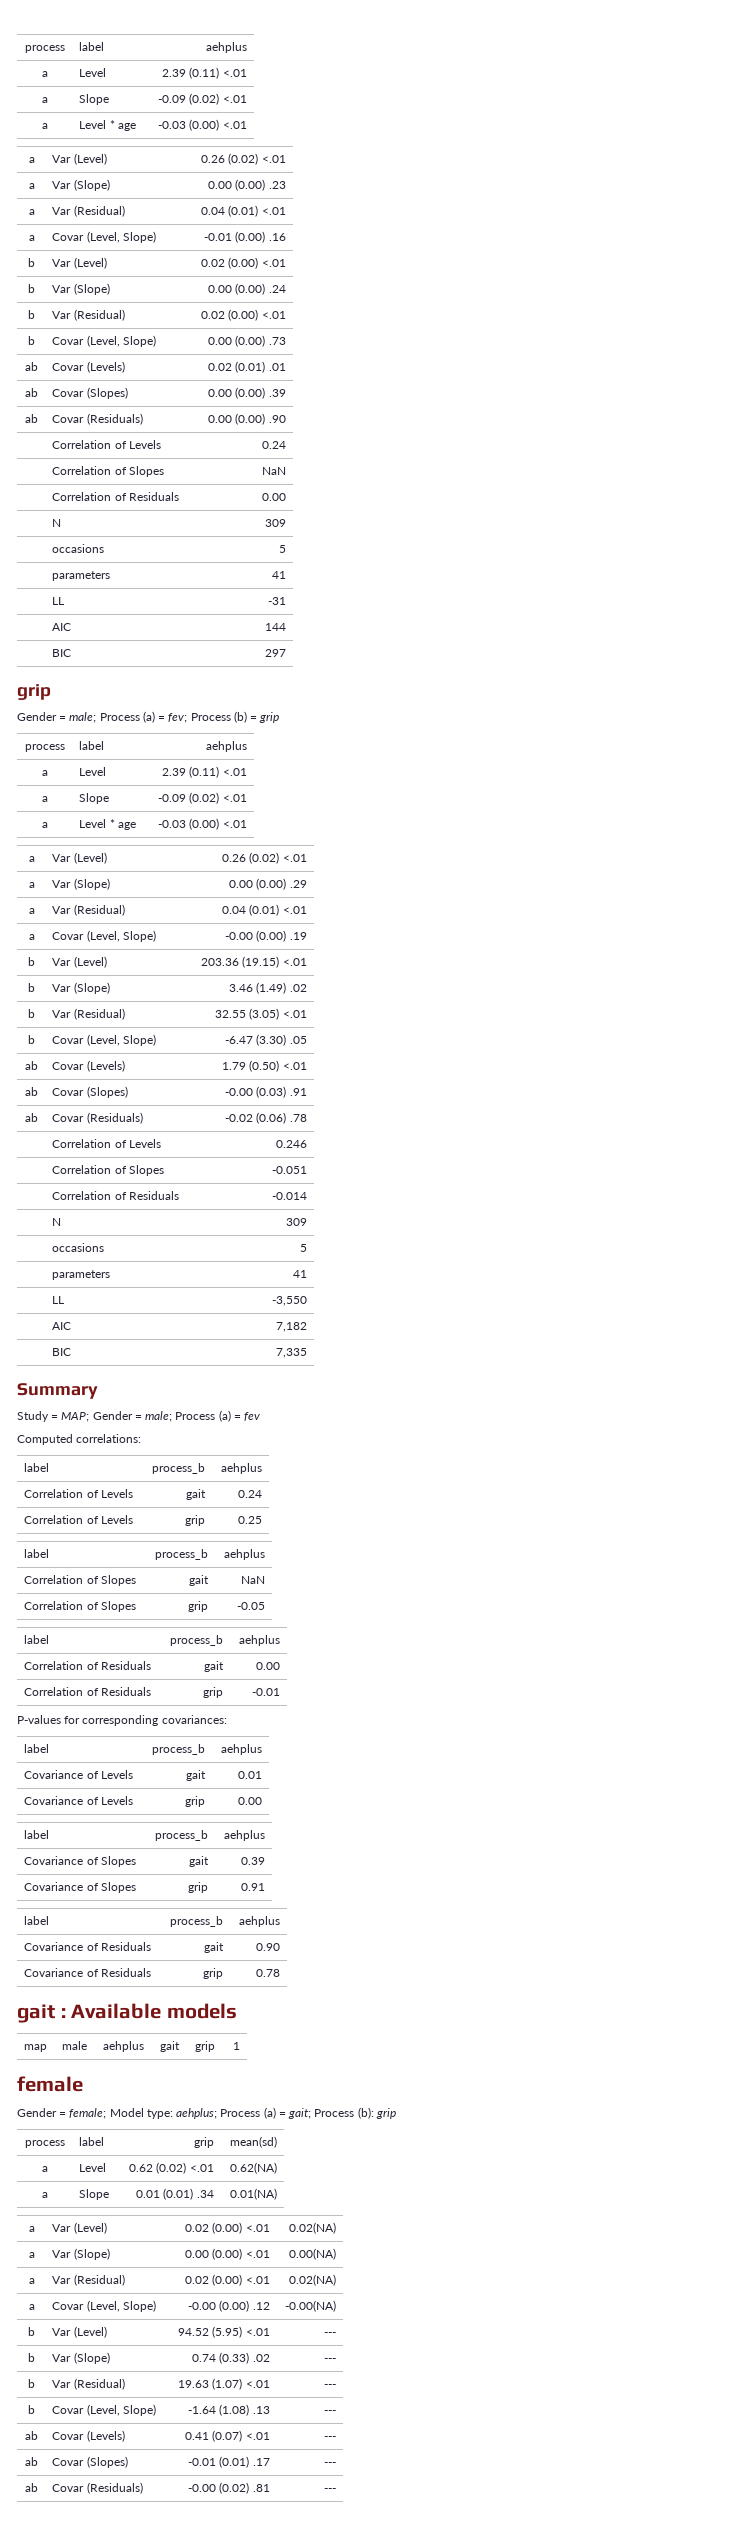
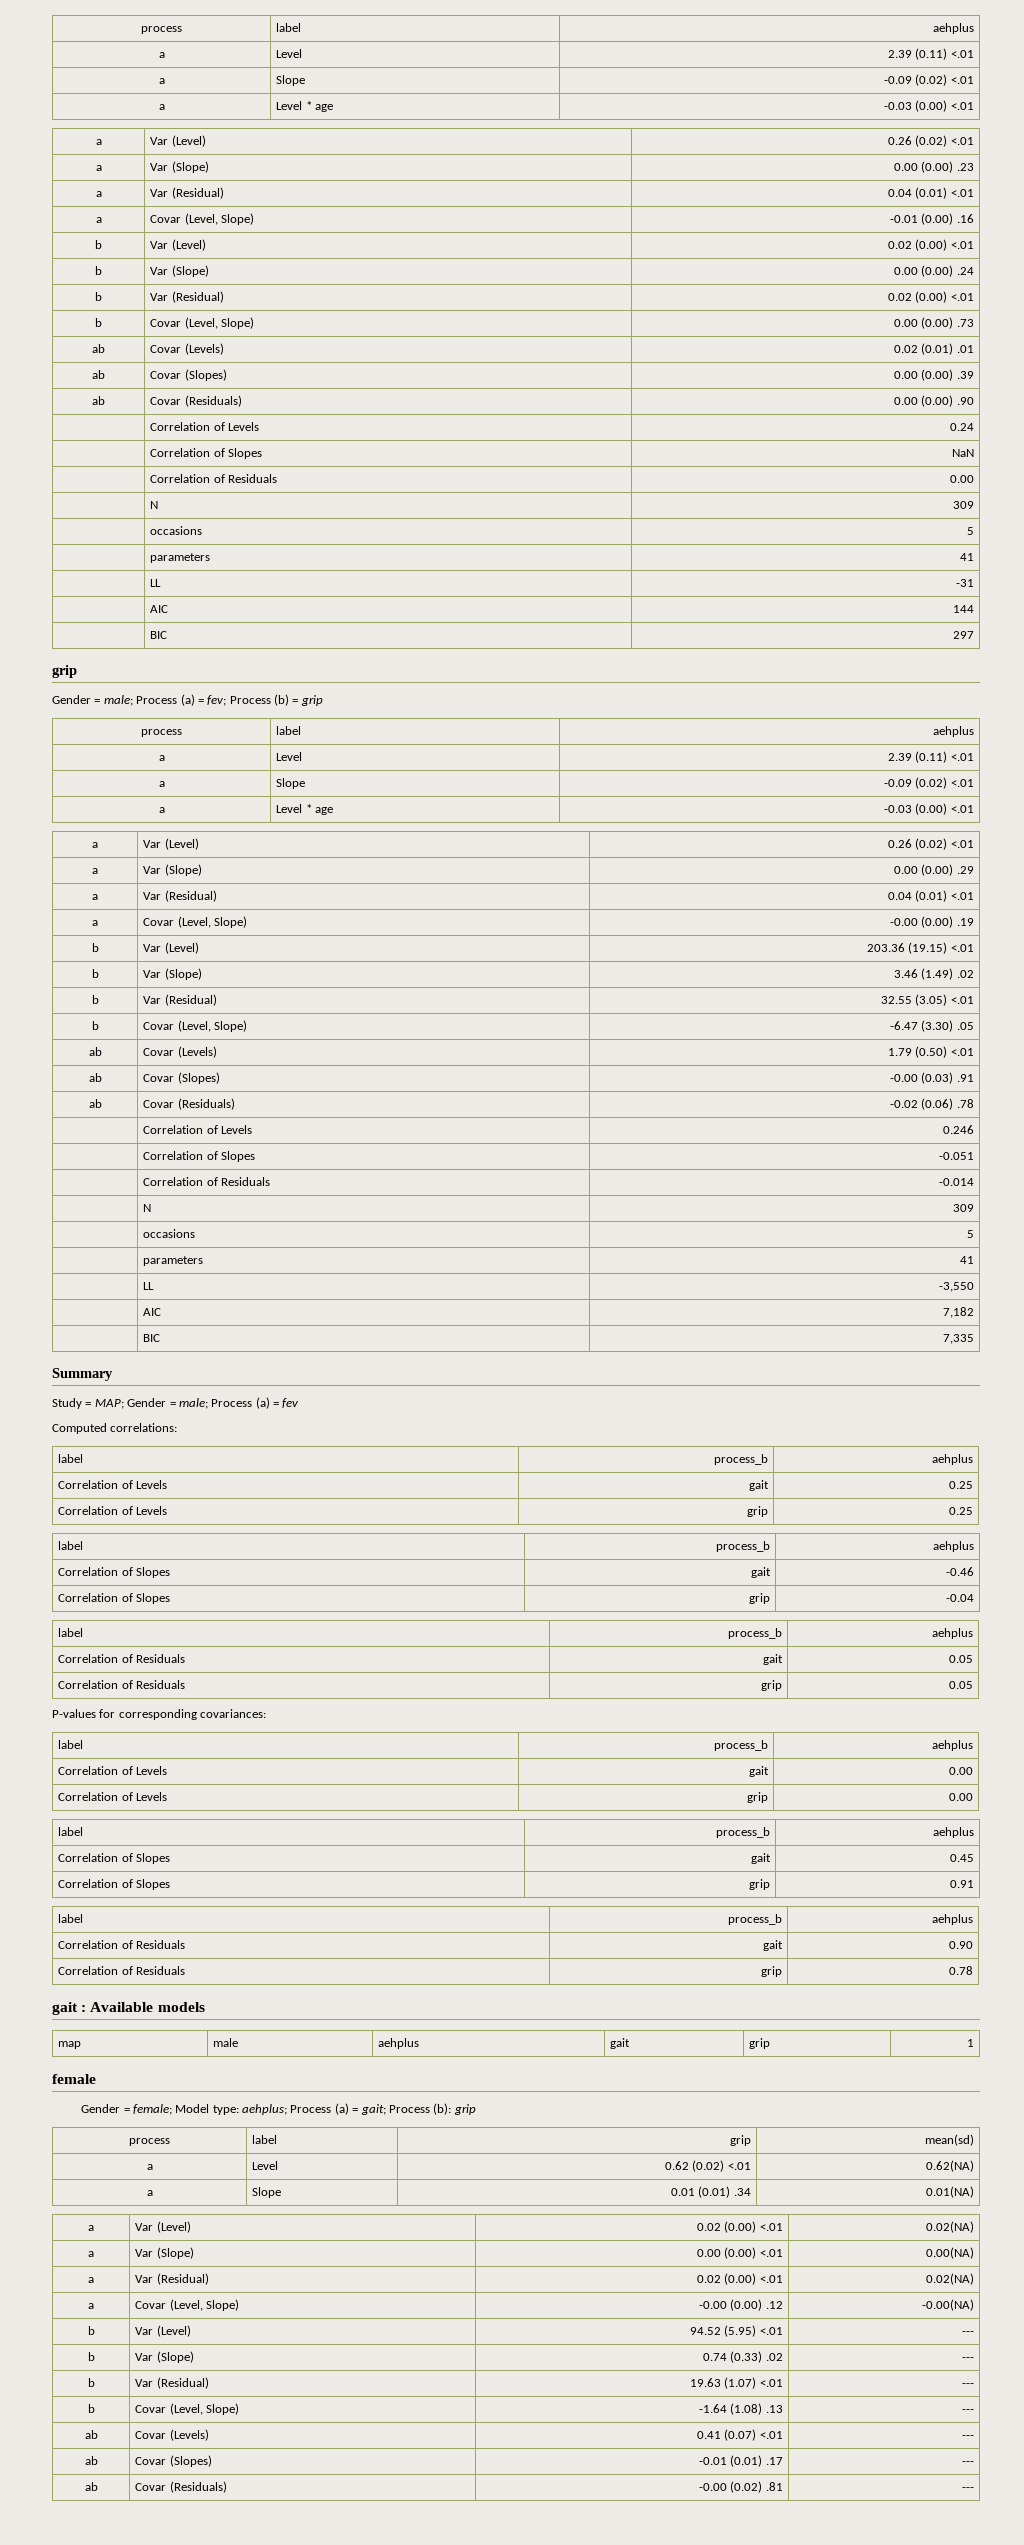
[237,1490,262,1498] 0.24 -> [948,1481,973,1489] 0.25
[240,1576,265,1584] [24,1601,136,1612] [187,1601,208,1612] [236,1602,265,1610] [24,1635,50,1644] [169,1635,223,1646] [238,1635,280,1646] [24,1661,151,1670] [203,1661,224,1672] [255,1662,280,1670] [24,1687,151,1696] [202,1687,223,1698] [251,1688,280,1696] NaN // Correlation of Slopes | grip | -0.05 // label | process_b | aehplus // Correlation of Residuals | gait | 0.00 // Correlation of Residuals | grip | -0.01 -> [945,1567,974,1576] [58,1593,171,1604] [748,1593,770,1604] [945,1594,974,1602] [58,1628,84,1637] [727,1628,782,1639] [931,1628,973,1639] [58,1654,186,1663] [762,1654,783,1665] [948,1655,973,1663] [58,1680,186,1689] [760,1680,782,1691] [948,1681,973,1689] -0.46 // Correlation of Slopes | grip | -0.04 // label | process_b | aehplus // Correlation of Residuals | gait | 0.05 // Correlation of Residuals | grip | 0.05
[24,1770,133,1779] [185,1770,206,1781] [237,1771,262,1779] [24,1796,84,1805] Covariance of Levels | gait | 0.01 // Covariance -> [58,1766,168,1775] [748,1766,769,1777] [948,1767,973,1775] [58,1792,119,1801] Correlation of Levels | gait | 0.00 // Correlation
[24,1856,136,1867] [188,1856,209,1867] [240,1857,265,1865] [24,1882,84,1891] Covariance of Slopes | gait | 0.39 // Covariance -> [58,1853,171,1864] [750,1853,771,1864] [949,1854,974,1862] [58,1879,119,1888] Correlation of Slopes | gait | 0.45 // Correlation
[24,1942,84,1951] Covariance -> [58,1940,119,1949] Correlation
[24,1968,84,1977] Covariance -> [58,1966,119,1975] Correlation

